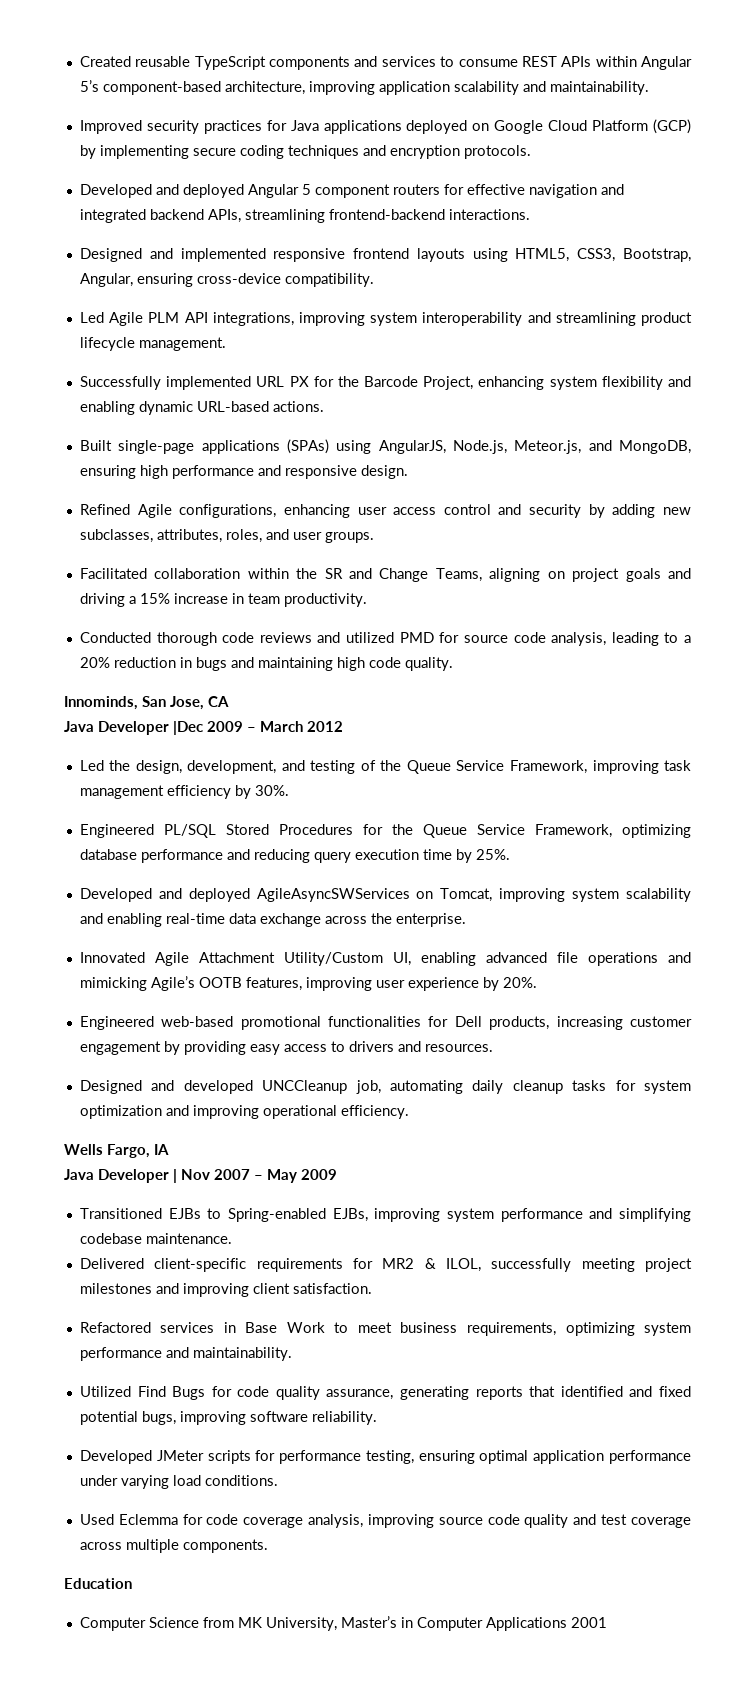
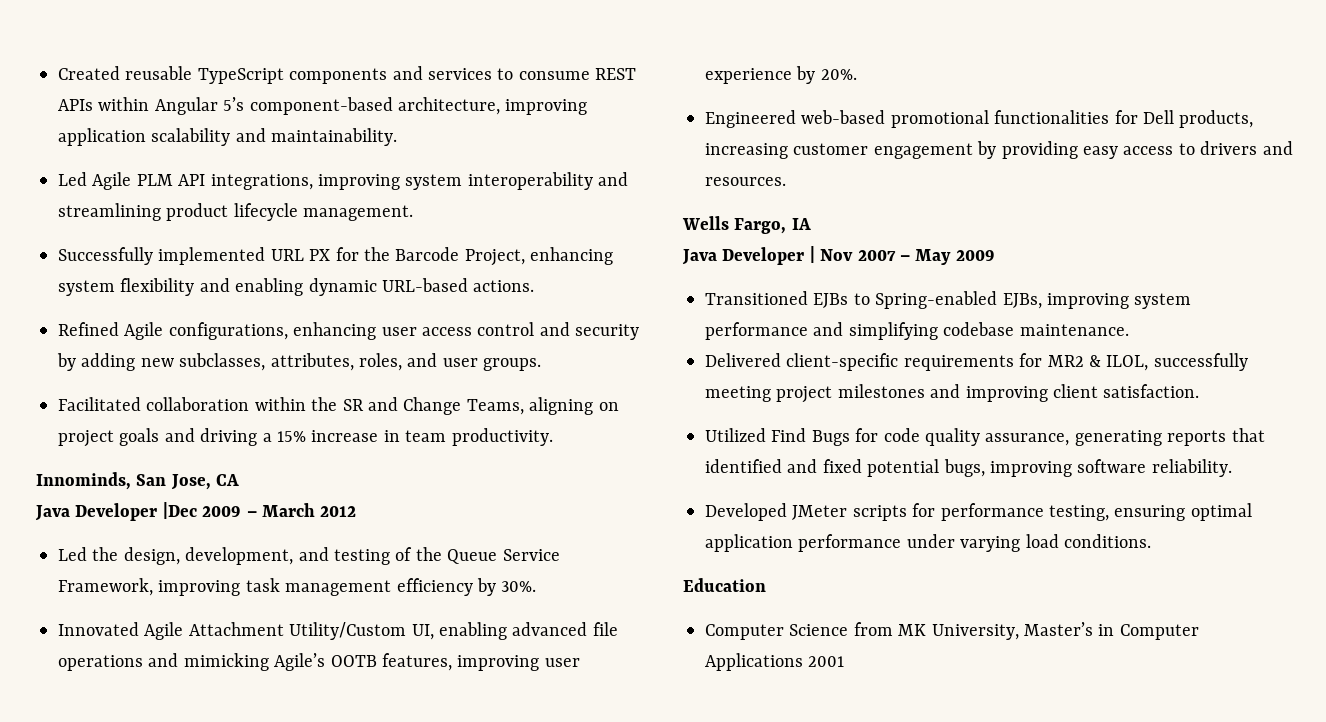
[79,119,691,134] [79,145,531,159] [79,184,624,198] [79,209,530,223] [79,248,691,262] [79,273,374,287] // Improved security practices for Java applications deployed on Google Cloud Platform (GCP) by implementing secure coding techniques and encryption protocols. // Developed and deployed Angular 5 component routers for effective navigation and integrated backend APIs, streamlining frontend-backend interactions. // Designed and implemented responsive frontend layouts using HTML5, CSS3, Bootstrap, Angular, ensuring cross-device compatibility. -> (398, 137) none
[79,439,691,454] [79,465,408,479] // Built single-page applications (SPAs) using AngularJS, Node.js, Meteor.js, and MongoDB, ensuring high performance and responsive design. -> (535, 286) none
[79,632,691,646] [79,657,453,671] // Conducted thorough code reviews and utilized PMD for source code analysis, leading to a 20% reduction in bugs and maintaining high code quality. -> (553, 437) none
[79,824,691,838] [79,849,510,863] [79,888,692,902] [79,913,466,927] // Engineered PL/SQL Stored Procedures for the Queue Service Framework, optimizing database performance and reducing query execution time by 25%. // Developed and deployed AgileAsyncSWServices on Tomcat, improving system scalability and enabling real-time data exchange across the enterprise. -> (537, 586) none
[79,1080,691,1094] [79,1105,409,1119] // Designed and developed UNCCleanup job, automating daily cleanup tasks for system optimization and improving operational efficiency. -> (786, 181) none
[79,1322,691,1336] [79,1347,292,1361] // Refactored services in Base Work to meet business requirements, optimizing system performance and maintainability. -> (1200, 391) none
[79,1514,691,1528] [79,1539,268,1553] // Used Eclemma for code coverage analysis, improving source code quality and test coverage across multiple components. -> (1151, 541) none

